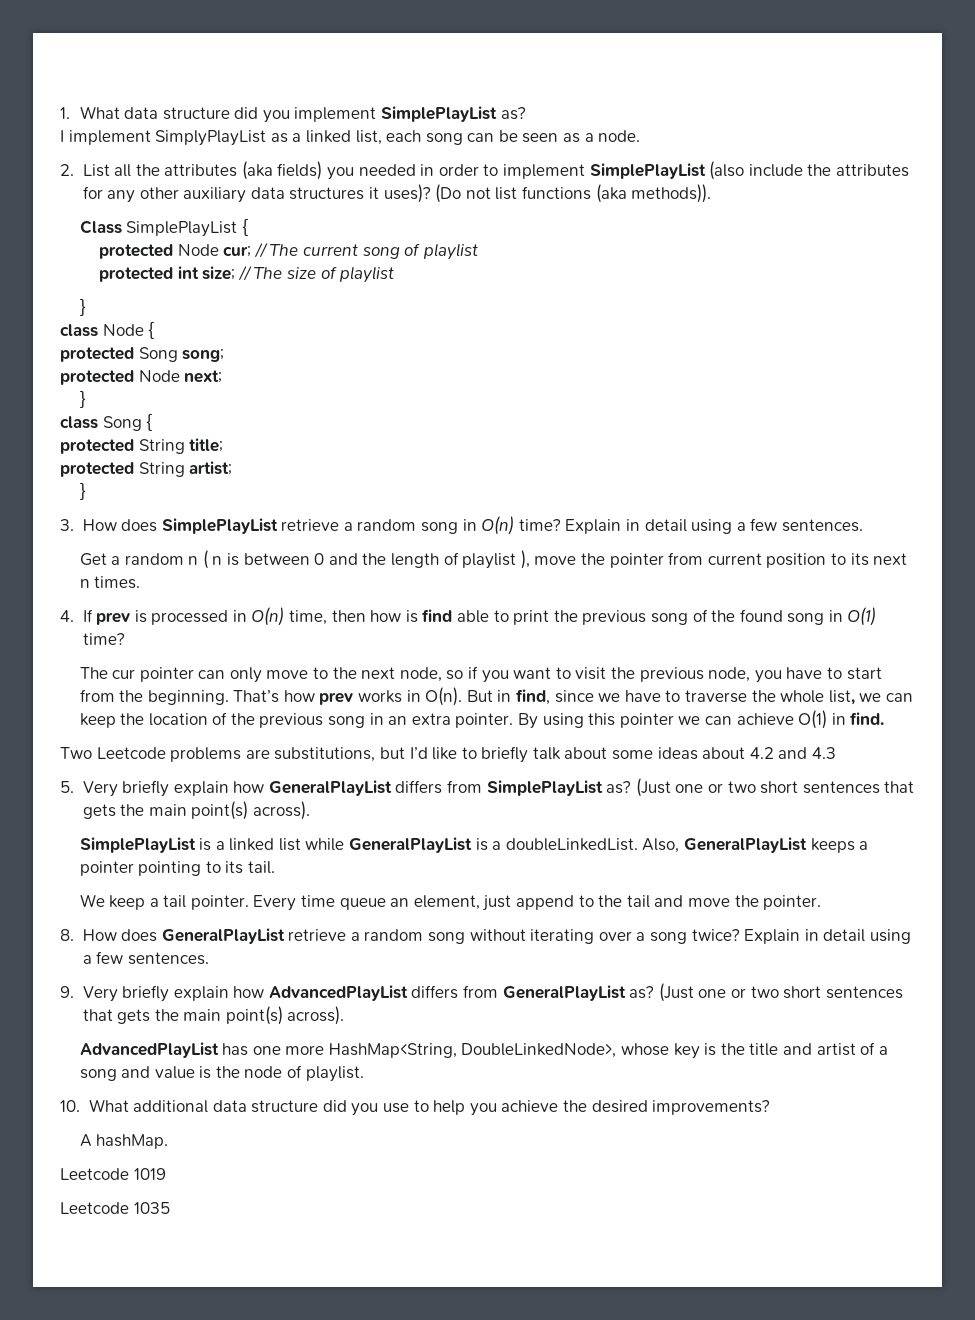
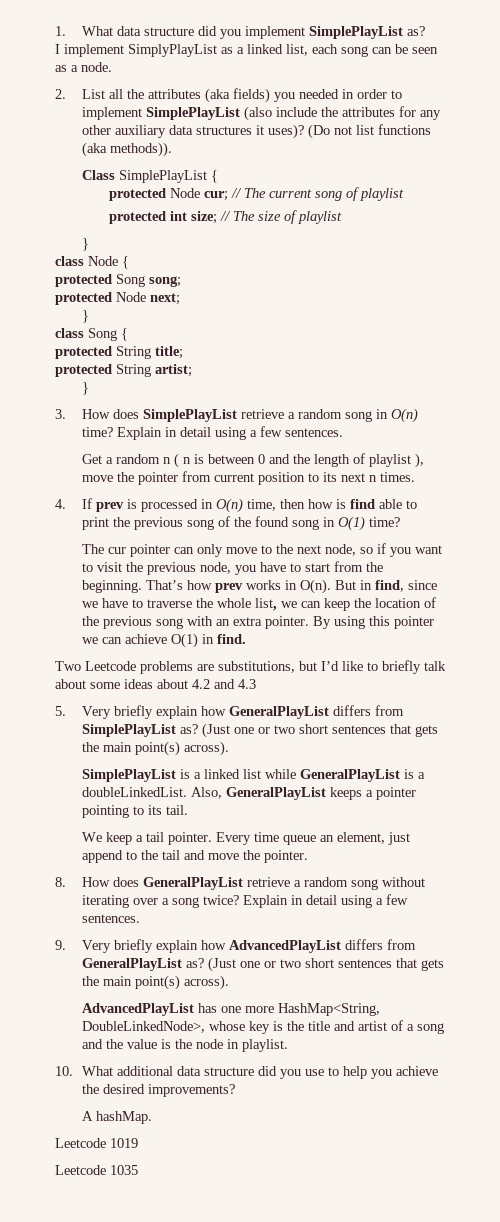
[369,713,384,725] in -> [187,616,214,626] with
(151, 1072) none -> [106,1039,124,1049] the
[287,1065,303,1078] of -> [227,1039,240,1049] in

